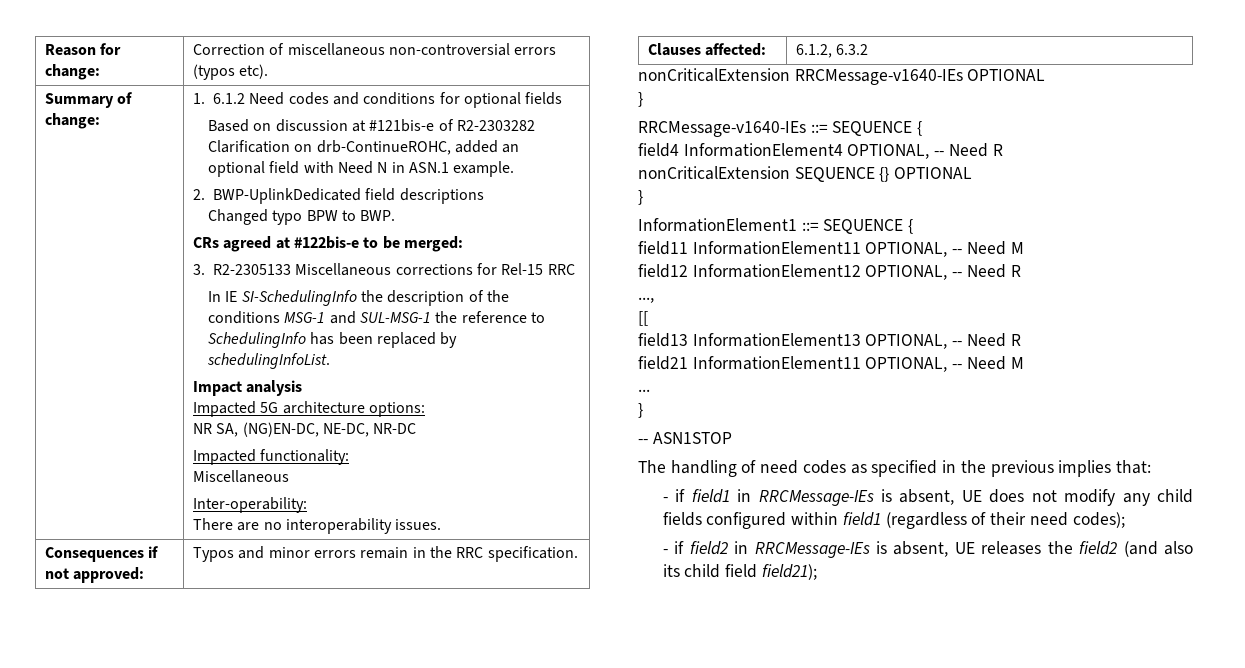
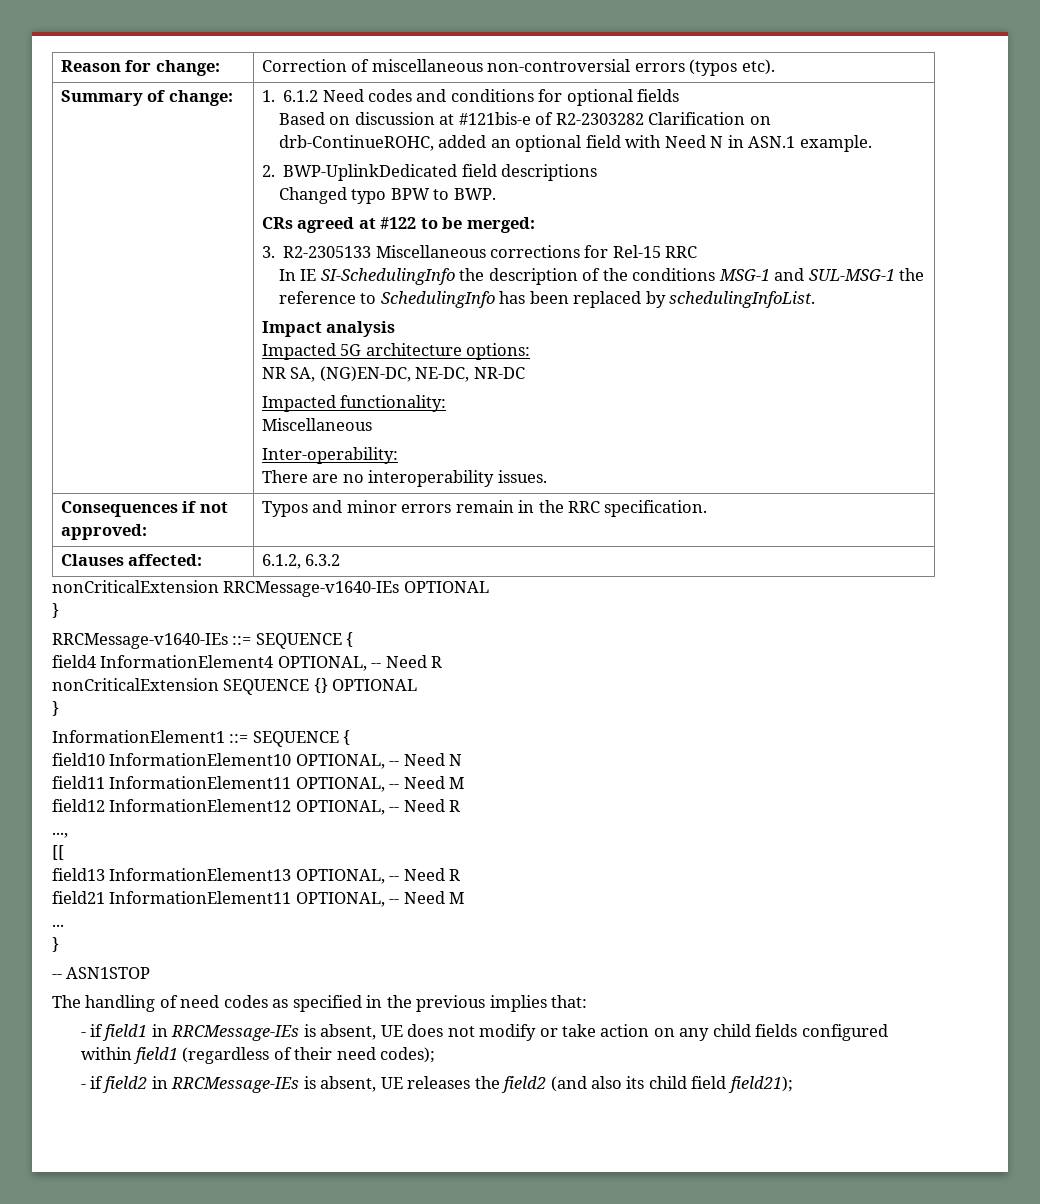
[294,236,360,249] #122bis-e -> [380,217,417,229] #122
(914, 226) none -> [52,753,463,769] // field10 InformationElement10 OPTIONAL, -- Need N
(1116, 497) none -> [539,1024,675,1037] or take action on

